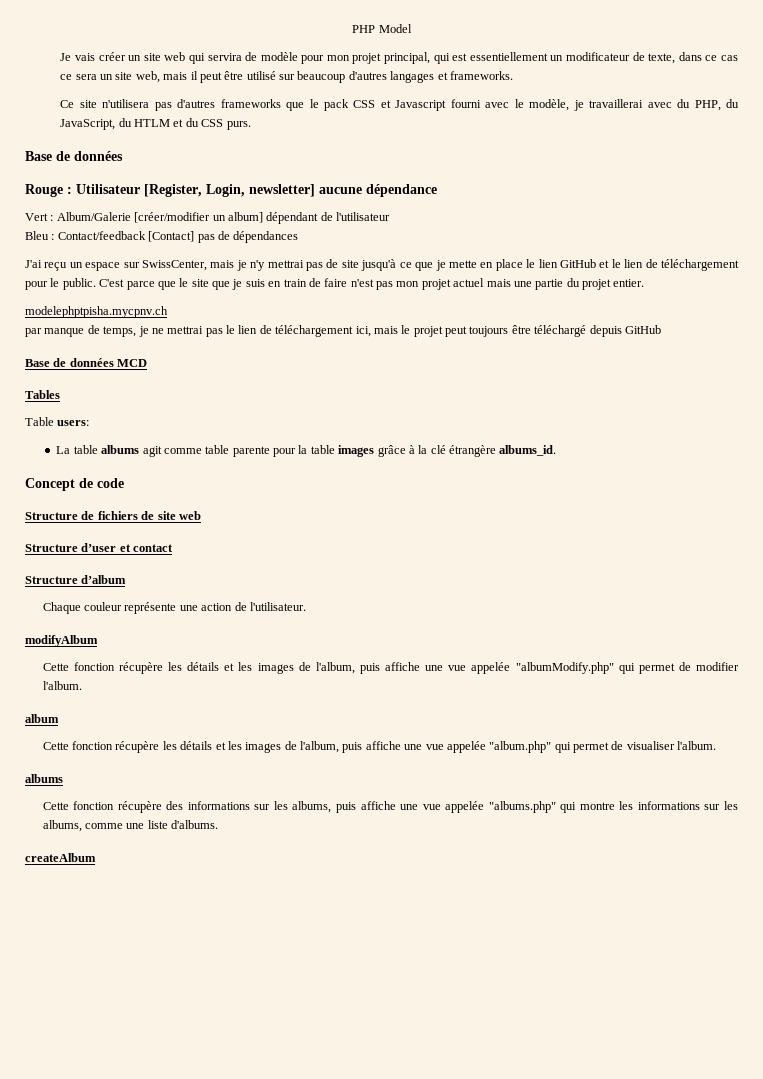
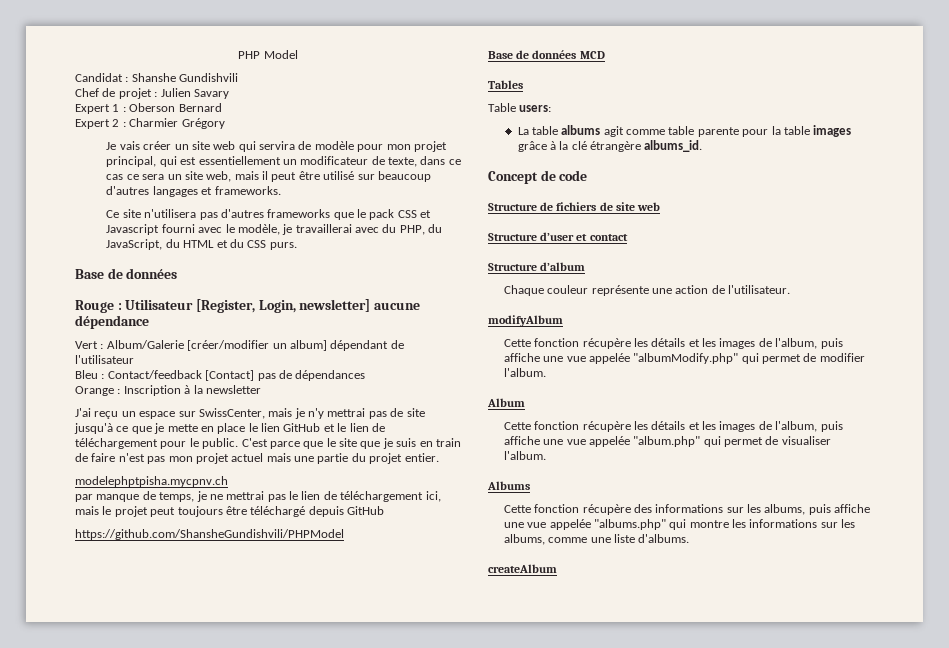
(412, 28) none -> [75,73,239,82] [75,88,229,99] [75,103,222,114] [75,118,225,129] // Candidat : Shanshe Gundishvili // Chef de projet : Julien Savary // Expert 1 : Oberson Bernard // Expert 2 : Charmier Grégory
[134,119,171,127] HTLM -> [183,240,215,248] HTML
(299, 237) none -> [75,385,261,396] // Orange : Inscription à la newsletter
(661, 329) none -> [75,529,344,540] // https://github.com/ShansheGundishvili/PHPModel
[25,714,59,723] album -> [487,398,525,407] Album
[25,774,63,783] albums -> [487,481,530,490] Albums

